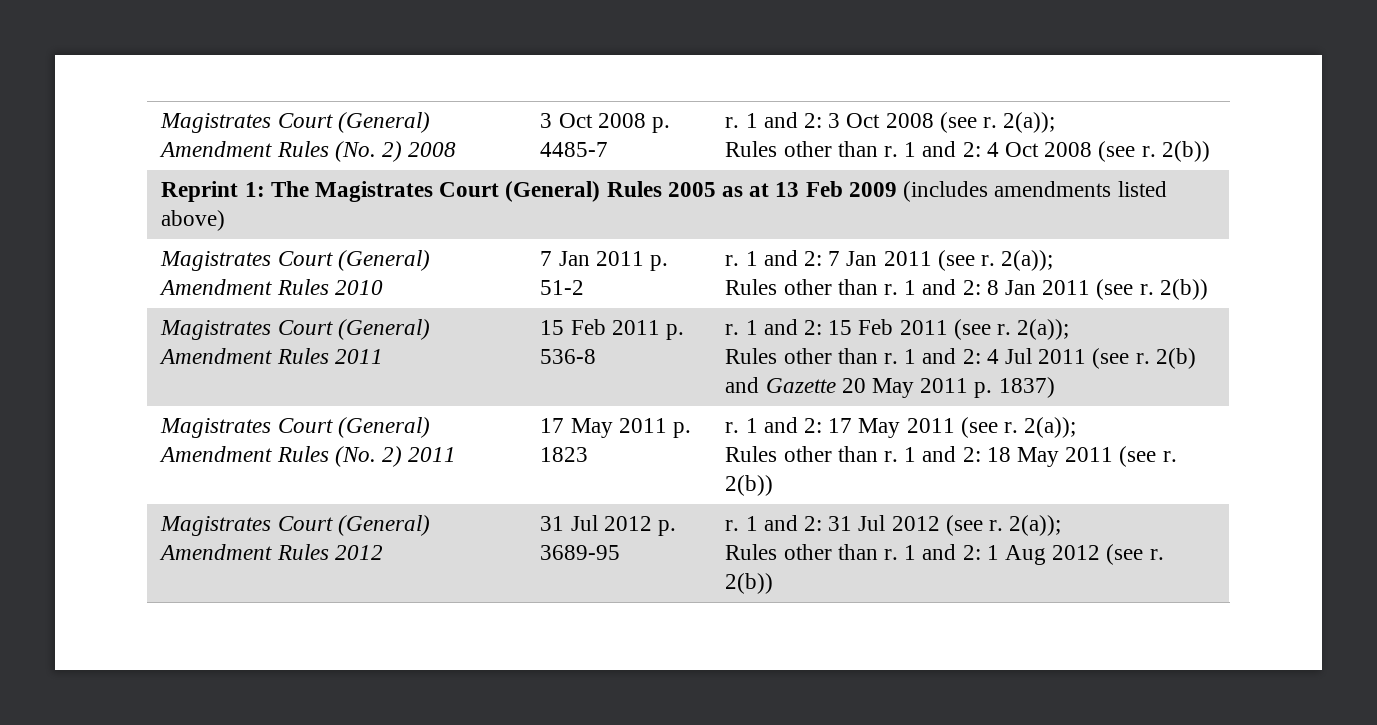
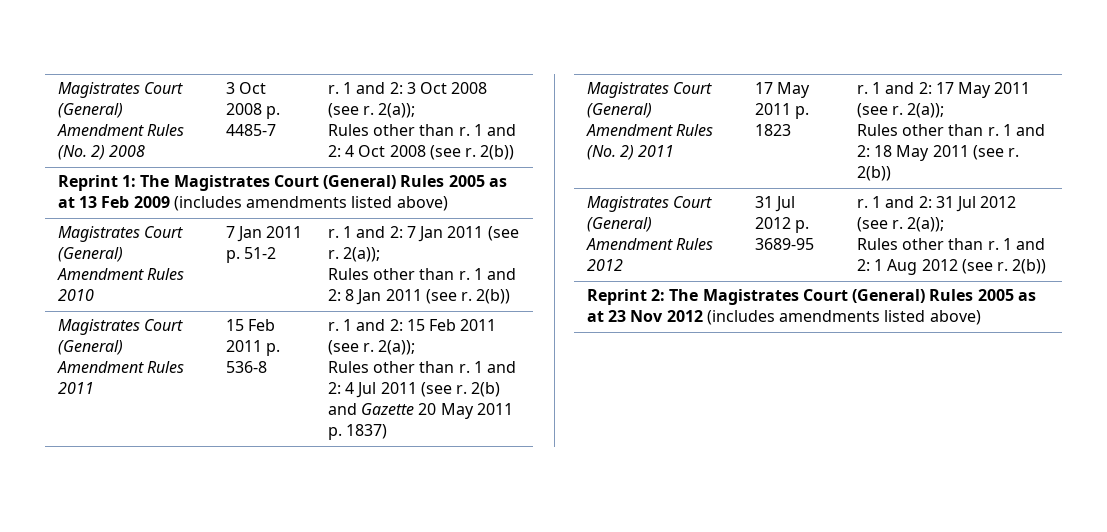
(774, 583) none -> [586,289,1037,305] [586,310,981,325] // Reprint 2: The Magistrates Court (General) Rules 2005 as at 23 Nov 2012 (includes amendments listed above)

